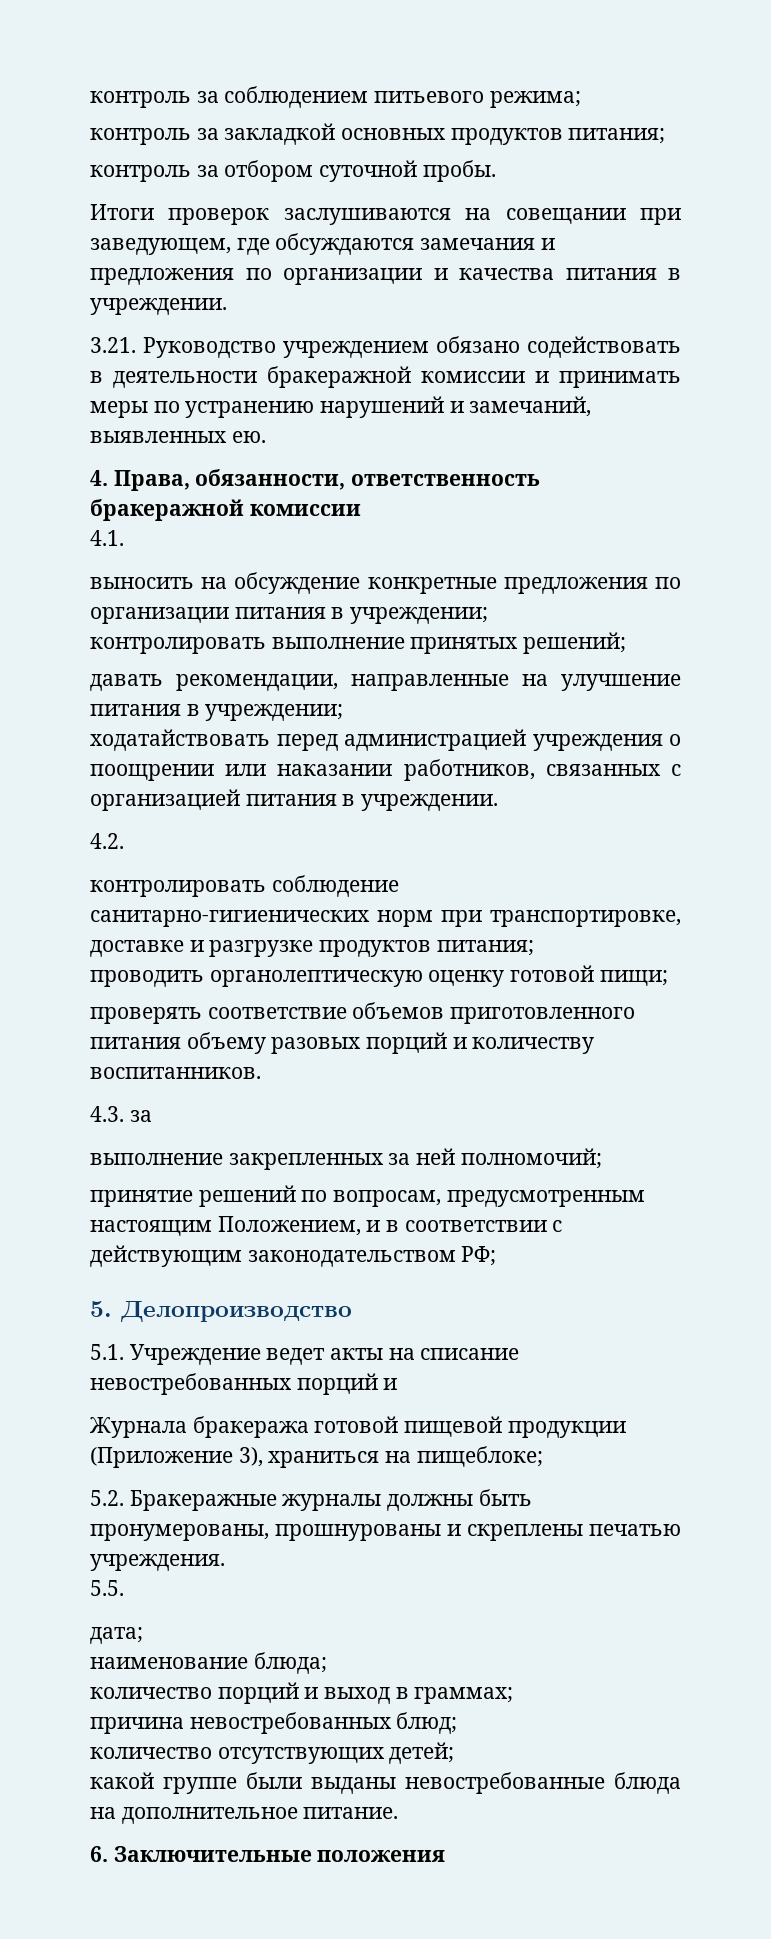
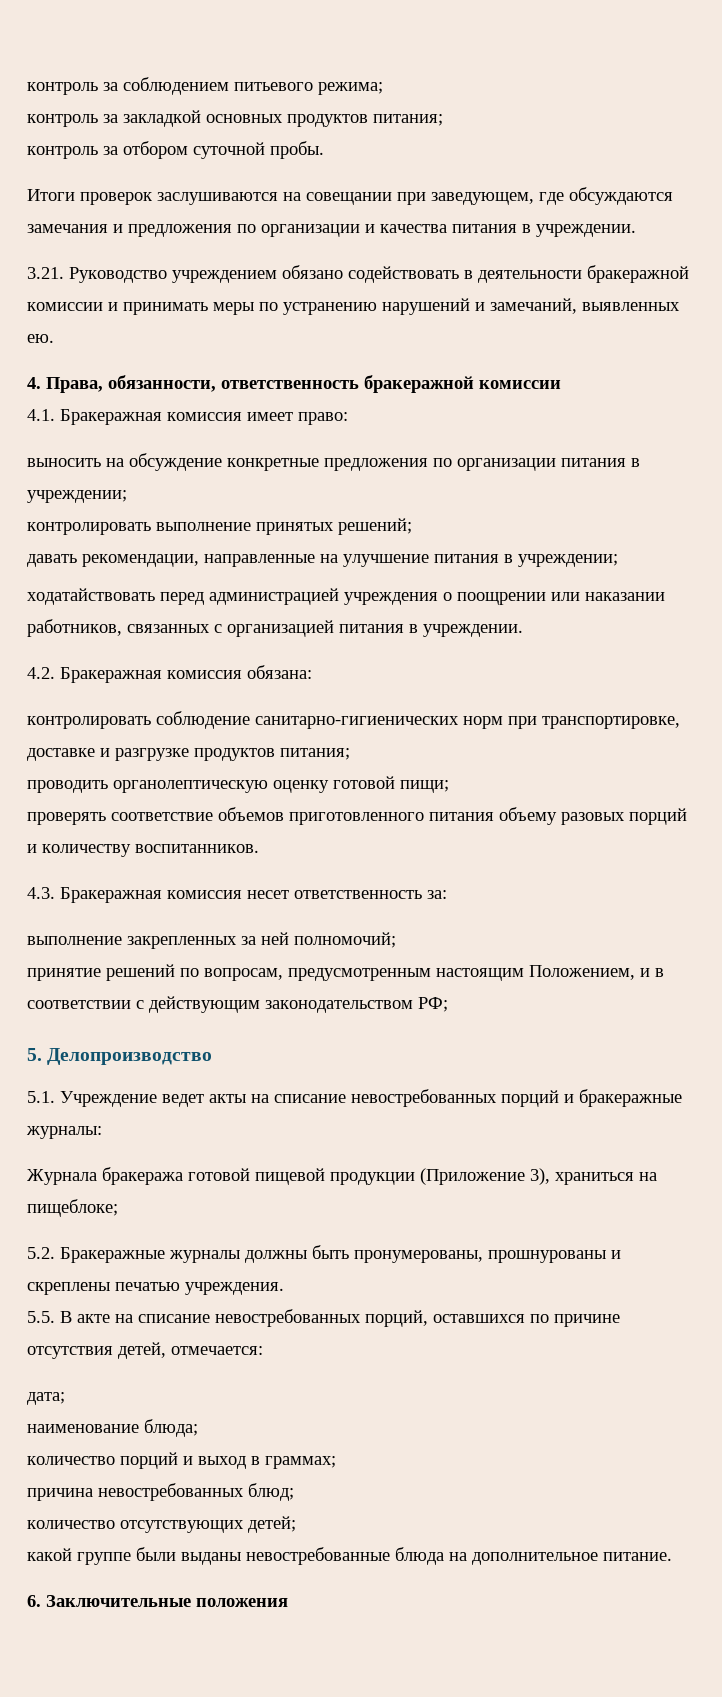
(124, 538) none -> [60,409,348,425] Бракеражная комиссия имеет право:
(124, 841) none -> [60,665,312,683] Бракеражная комиссия обязана:
[129,1110,152,1122] за -> [60,887,447,903] Бракеражная комиссия несет ответственность за:
(398, 1384) none -> [579,1089,682,1107] [26,1126,102,1139] бракеражные журналы:
(124, 1588) none -> [60,1309,620,1327] [27,1342,263,1359] В акте на списание невостребованных порций, оставшихся по причине отсутствия детей, отмечается:

